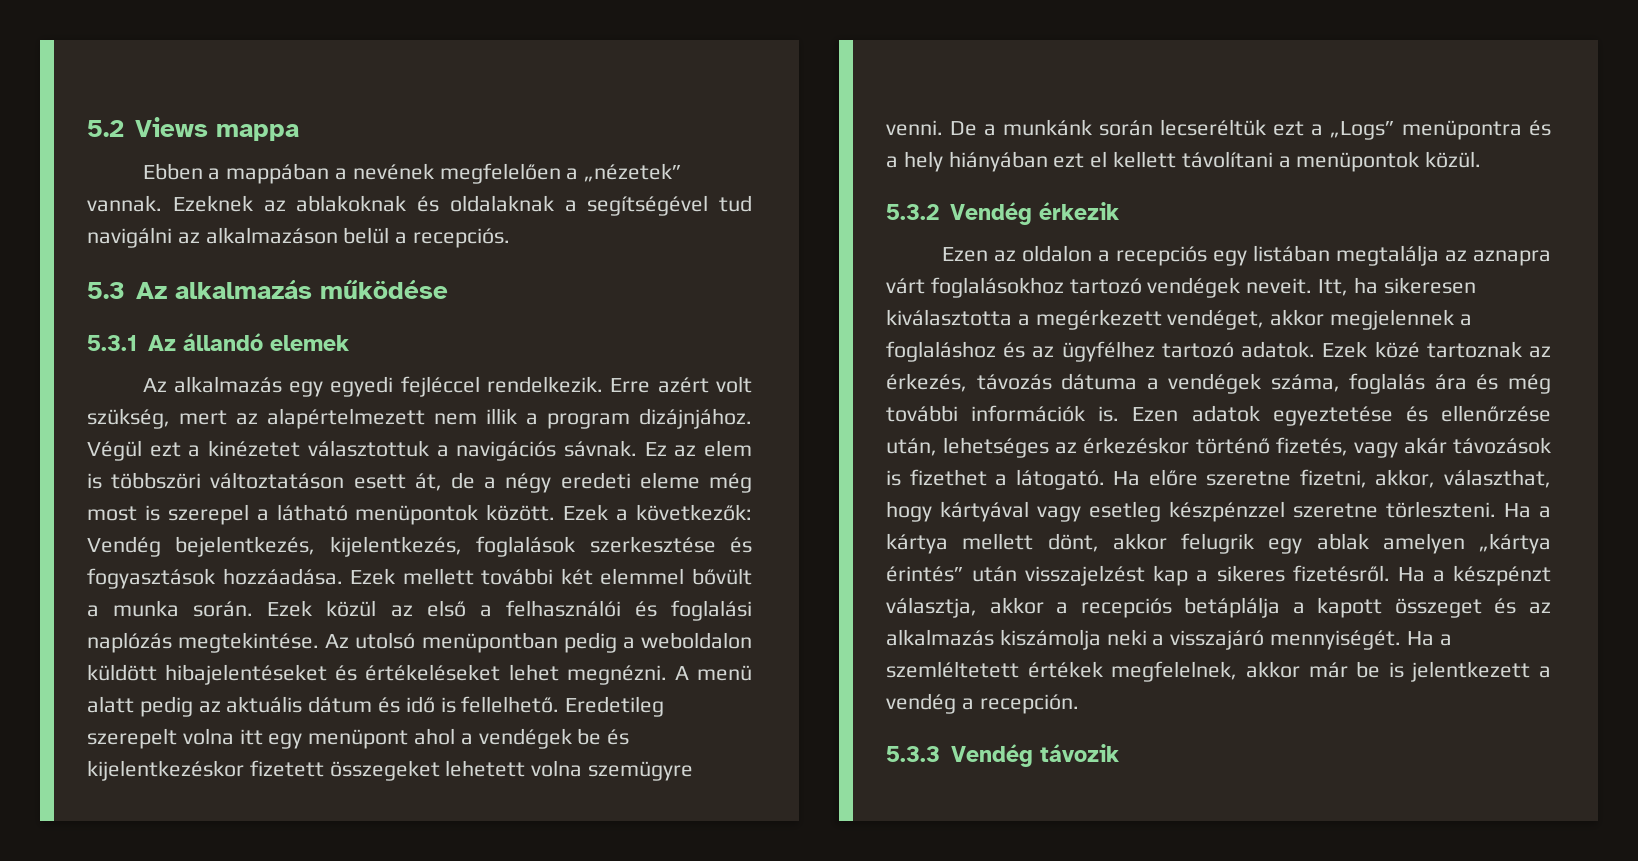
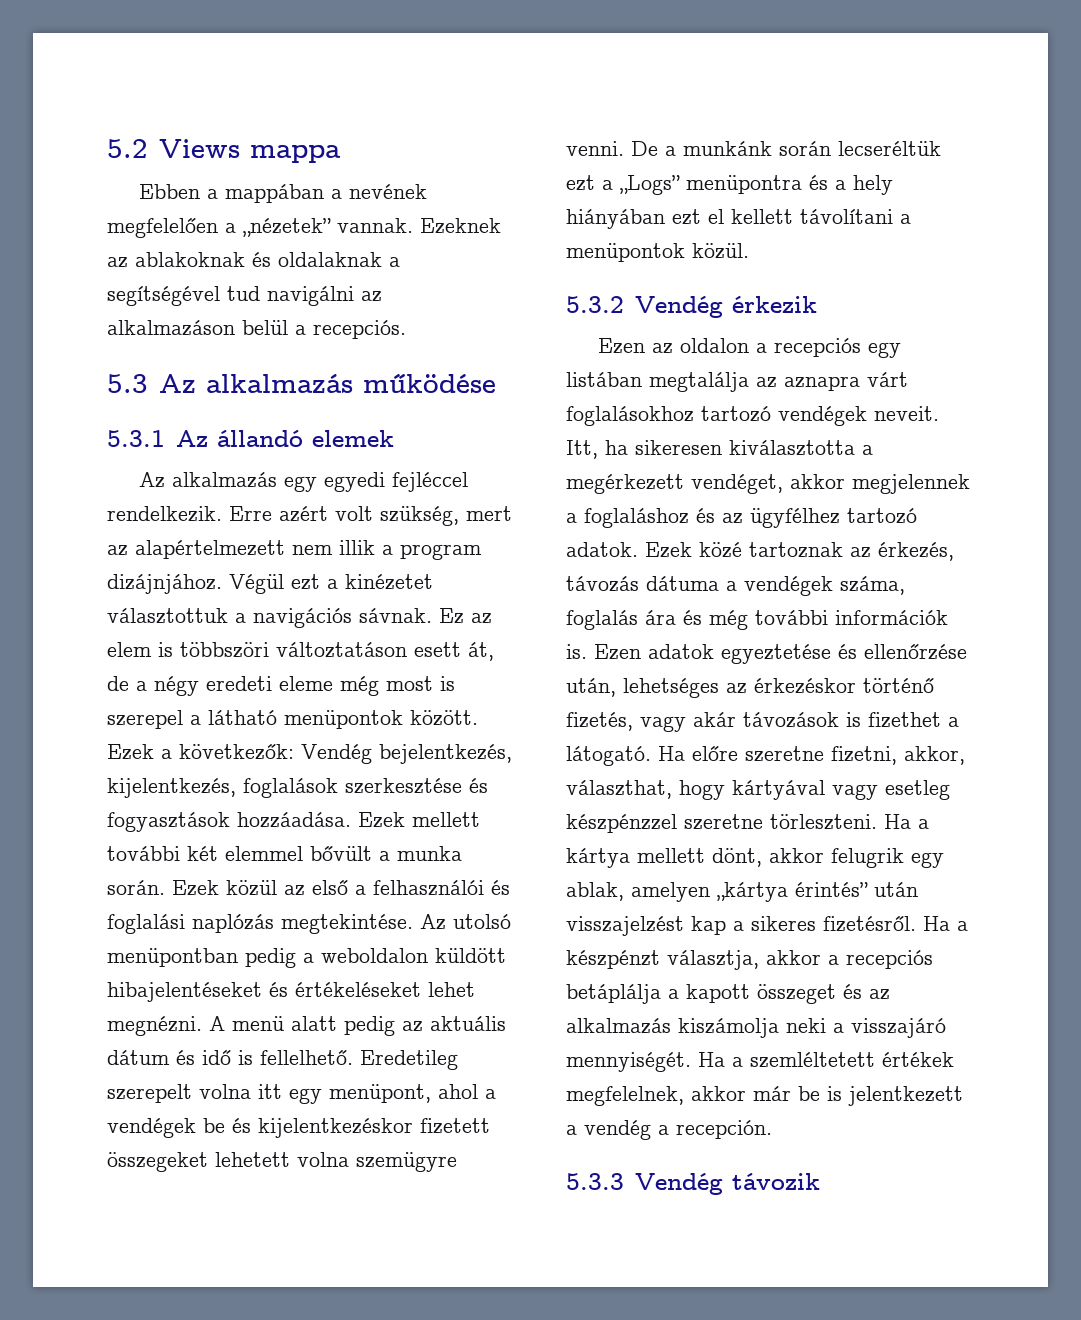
[308,729,409,749] menüpont -> [329,1084,431,1103] menüpont,
[1316,533,1369,550] ablak -> [566,882,624,901] ablak,

